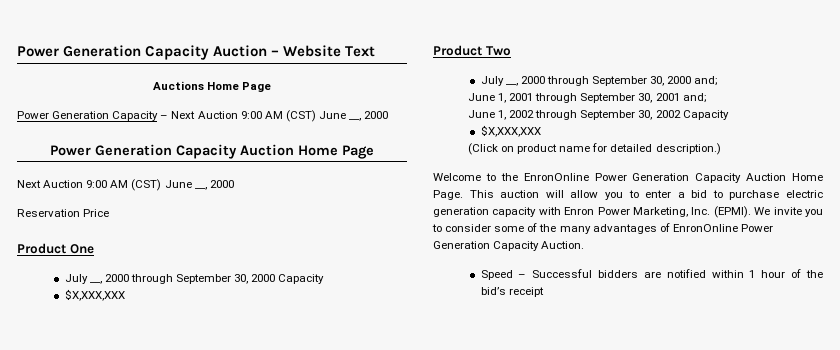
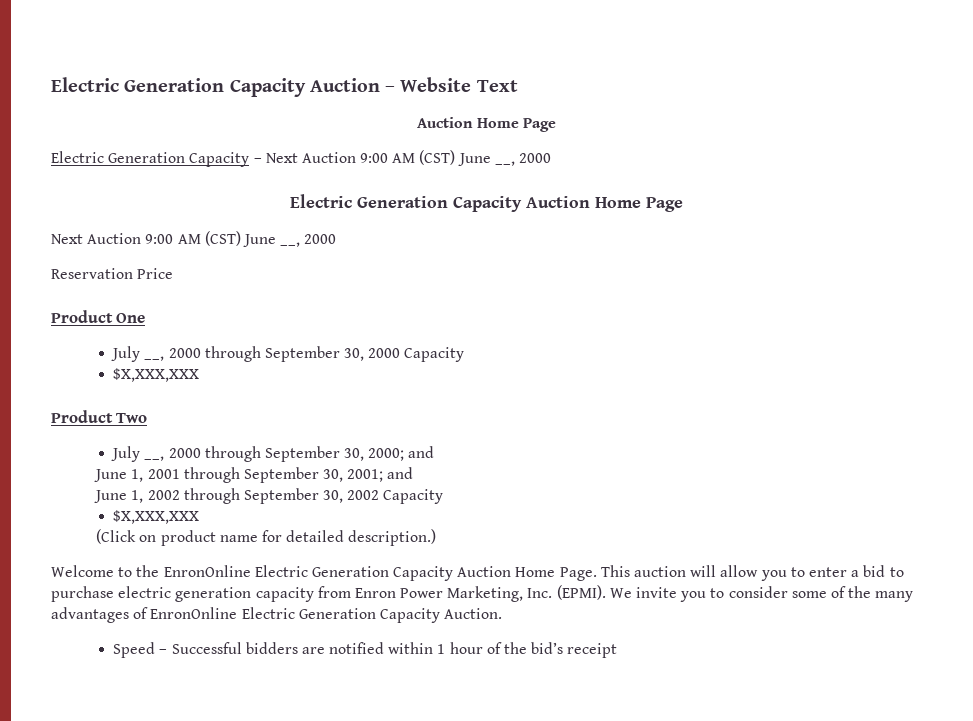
[17,46,59,57] Power -> [51,77,119,92] Electric
[152,81,272,92] [17,111,49,119] Auctions Home Page // Power -> [417,117,556,132] [51,151,104,163] Auction Home Page // Electric
[50,145,91,156] Power -> [290,194,352,208] Electric
[667,76,719,86] 2000 and; -> [368,446,435,461] 2000; and
[655,93,707,103] 2001 and; -> [347,467,414,482] 2001; and
[594,173,627,181] Power -> [254,565,308,577] Electric
[538,207,561,215] with -> [317,586,351,598] from
[740,224,773,232] Power -> [241,607,295,619] Electric

